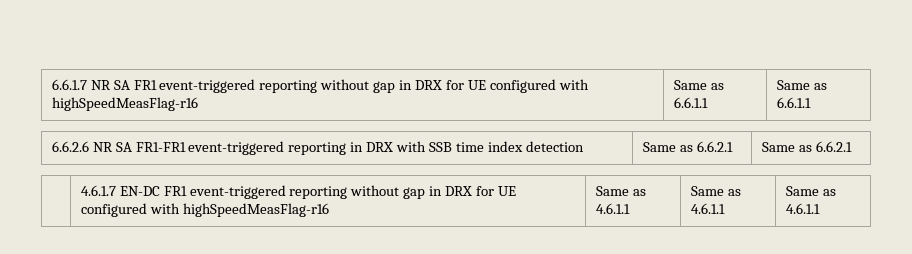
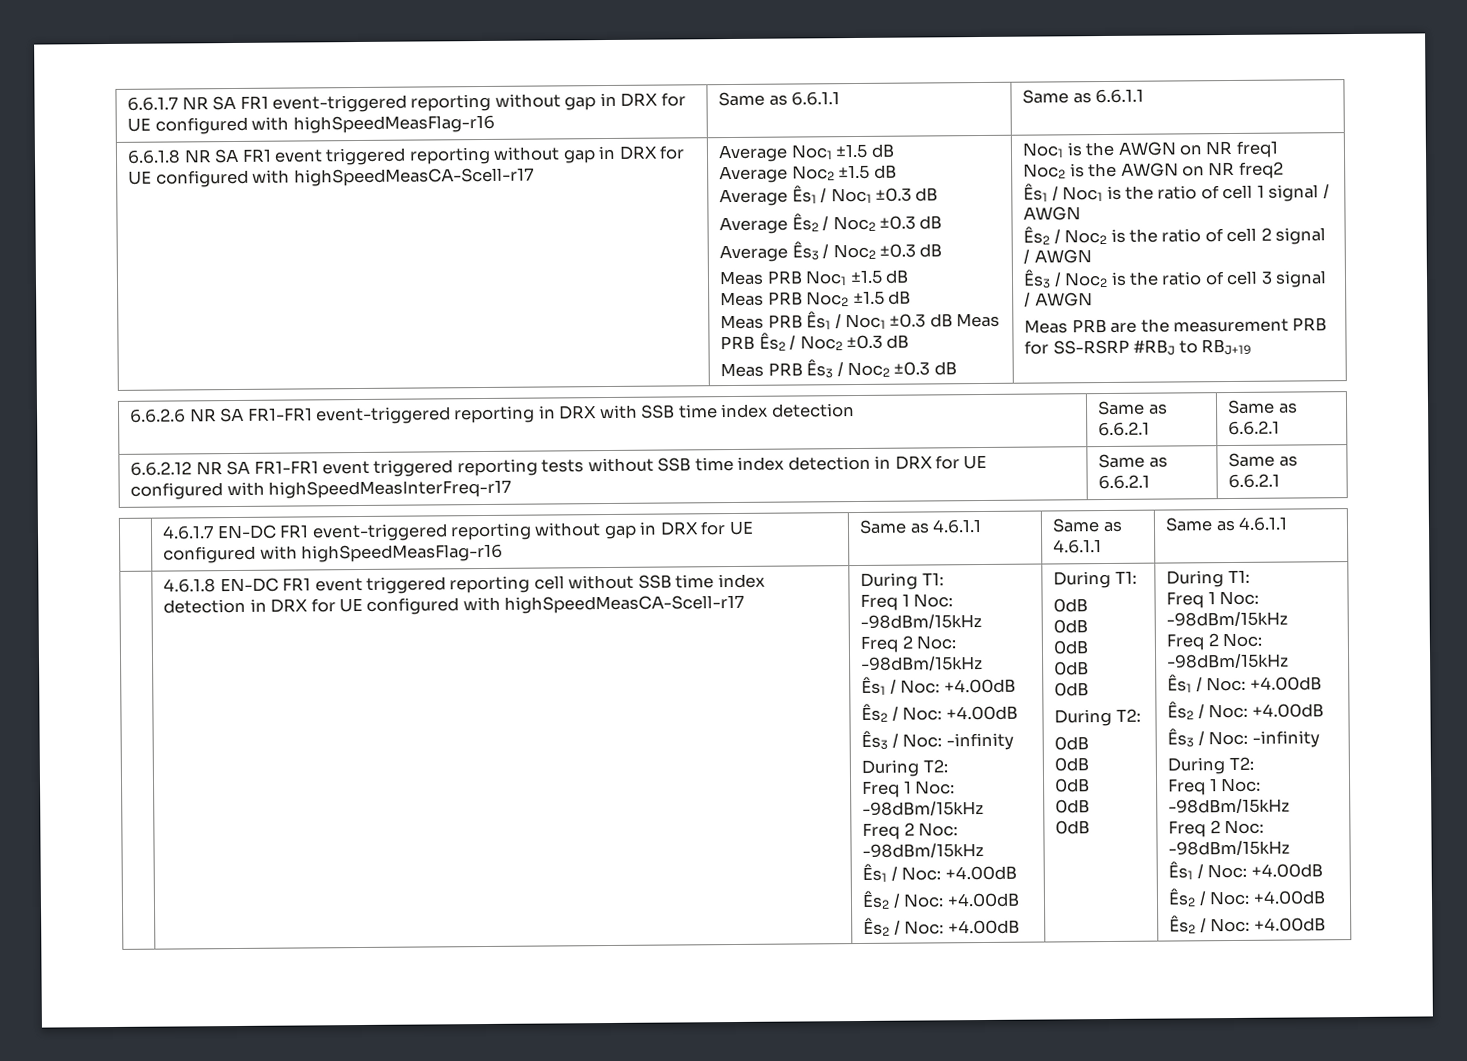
(811, 102) none -> [127,145,686,166] [128,167,534,188] [718,143,895,163] [719,164,897,184] [719,185,939,207] [719,213,943,235] [719,241,943,263] [719,269,910,286] [720,290,912,307] [720,311,1001,330] [720,332,910,351] [720,359,957,379] [1022,140,1279,158] [1023,161,1284,179] [1023,183,1330,202] [1023,206,1082,221] [1023,226,1327,245] [1023,249,1092,264] [1023,269,1328,289] [1024,292,1093,307] [1024,317,1328,334] [1024,338,1253,356] // 6.6.1.8 NR SA FR1 event triggered reporting without gap in DRX for UE configured with highSpeedMeasCA-Scell-r17 | Average Noc1 ±1.5 dB // Average Noc2 ±1.5 dB // Average Ês1 / Noc1 ±0.3 dB // Average Ês2 / Noc2 ±0.3 dB // Average Ês3 / Noc2 ±0.3 dB // Meas PRB Noc1 ±1.5 dB // Meas PRB Noc2 ±1.5 dB // Meas PRB Ês1 / Noc1 ±0.3 dB Meas PRB Ês2 / Noc2 ±0.3 dB // Meas PRB Ês3 / Noc2 ±0.3 dB | Noc1 is the AWGN on NR freq1 // Noc2 is the AWGN on NR freq2 // Ês1 / Noc1 is the ratio of cell 1 signal / AWGN // Ês2 / Noc2 is the ratio of cell 2 signal / AWGN // Ês3 / Noc2 is the ratio of cell 3 signal / AWGN // Meas PRB are the measurement PRB for SS-RSRP #RBJ to RBJ+19
(852, 146) none -> [130,454,988,477] [130,479,512,500] [1098,453,1168,469] [1098,474,1151,490] [1228,452,1298,468] [1228,473,1281,489] // 6.6.2.12 NR SA FR1-FR1 event triggered reporting tests without SSB time index detection in DRX for UE configured with highSpeedMeasInterFreq-r17 | Same as 6.6.2.1 | Same as 6.6.2.1
(820, 208) none -> [163,573,765,594] [163,594,745,615] [860,572,944,590] [860,593,954,611] [860,614,983,629] [860,635,957,653] [861,656,984,671] [861,676,1016,695] [861,703,1018,722] [861,730,1014,751] [861,759,948,777] [862,780,956,798] [862,800,985,816] [862,822,959,840] [862,842,985,858] [862,863,1017,882] [862,890,1020,909] [863,917,1020,936] [1053,570,1137,589] [1053,598,1089,613] [1053,619,1089,634] [1053,640,1090,655] [1054,661,1090,676] [1054,682,1090,697] [1054,708,1141,727] [1054,736,1090,751] [1054,757,1090,772] [1055,778,1091,793] [1055,799,1091,814] [1055,820,1091,835] [1166,569,1250,588] [1166,590,1260,609] [1166,611,1289,627] [1166,632,1263,651] [1167,653,1290,669] [1167,674,1322,693] [1167,701,1324,720] [1167,728,1320,748] [1167,756,1254,775] [1168,777,1262,796] [1168,798,1291,814] [1168,819,1265,838] [1168,840,1291,856] [1168,861,1323,880] [1168,888,1326,907] [1169,915,1326,934] // | 4.6.1.8 EN-DC FR1 event triggered reporting cell without SSB time index detection in DRX for UE configured with highSpeedMeasCA-Scell-r17 | During T1: // Freq 1 Noc: -98dBm/15kHz // Freq 2 Noc: -98dBm/15kHz // Ês1 / Noc: +4.00dB // Ês2 / Noc: +4.00dB // Ês3 / Noc: -infinity // During T2: // Freq 1 Noc: -98dBm/15kHz // Freq 2 Noc: -98dBm/15kHz // Ês1 / Noc: +4.00dB // Ês2 / Noc: +4.00dB // Ês2 / Noc: +4.00dB | During T1: // 0dB // 0dB // 0dB // 0dB // 0dB // During T2: // 0dB // 0dB // 0dB // 0dB // 0dB | During T1: // Freq 1 Noc: -98dBm/15kHz // Freq 2 Noc: -98dBm/15kHz // Ês1 / Noc: +4.00dB // Ês2 / Noc: +4.00dB // Ês3 / Noc: -infinity // During T2: // Freq 1 Noc: -98dBm/15kHz // Freq 2 Noc: -98dBm/15kHz // Ês1 / Noc: +4.00dB // Ês2 / Noc: +4.00dB // Ês2 / Noc: +4.00dB

